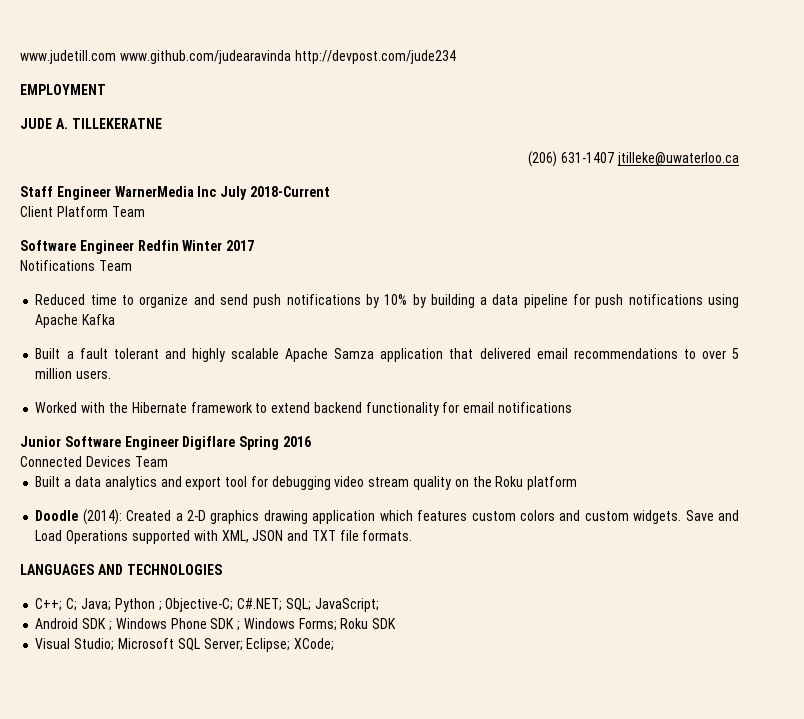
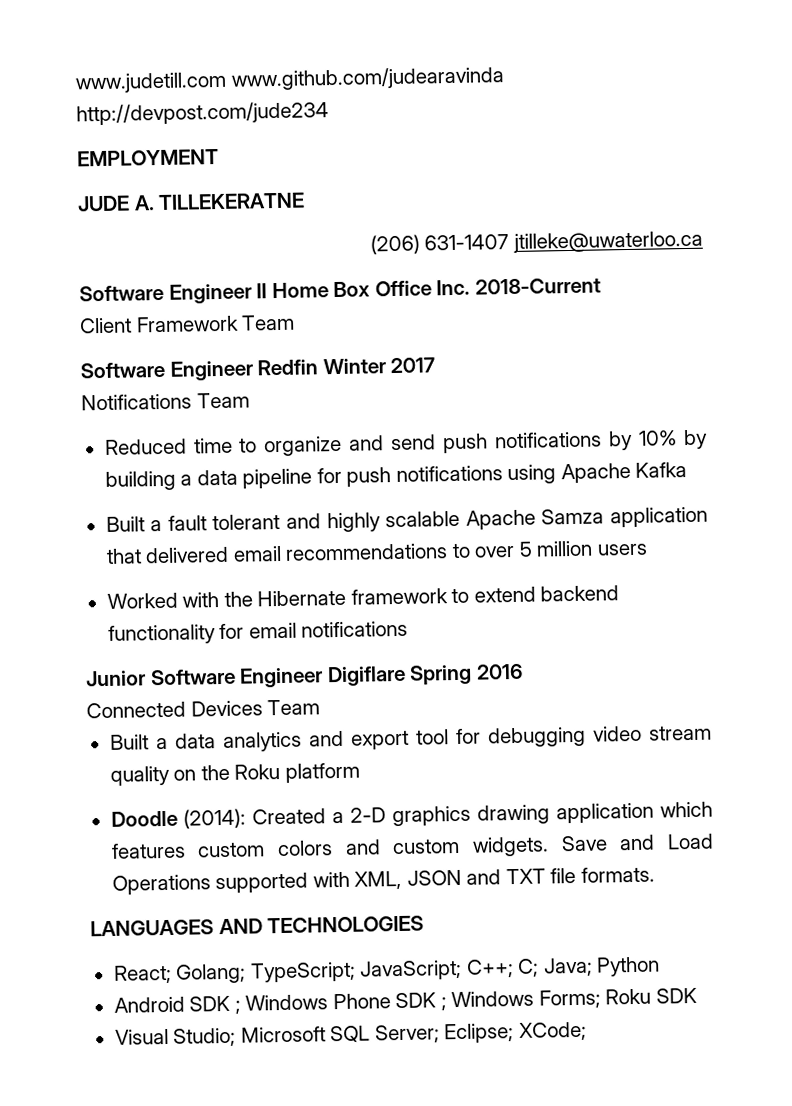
[20,186,248,200] Staff Engineer WarnerMedia Inc July -> [79,279,471,304] Software Engineer II Home Box Office Inc.
[56,206,108,217] Platform -> [135,315,239,333] Framework
[76,370,112,379] users. -> [596,543,648,556] users
(222, 569) none -> [113,959,463,984] React; Golang; TypeScript; JavaScript;
[158,598,379,612] ; Objective-C; C#.NET; SQL; JavaScript; -> (661, 966) none

